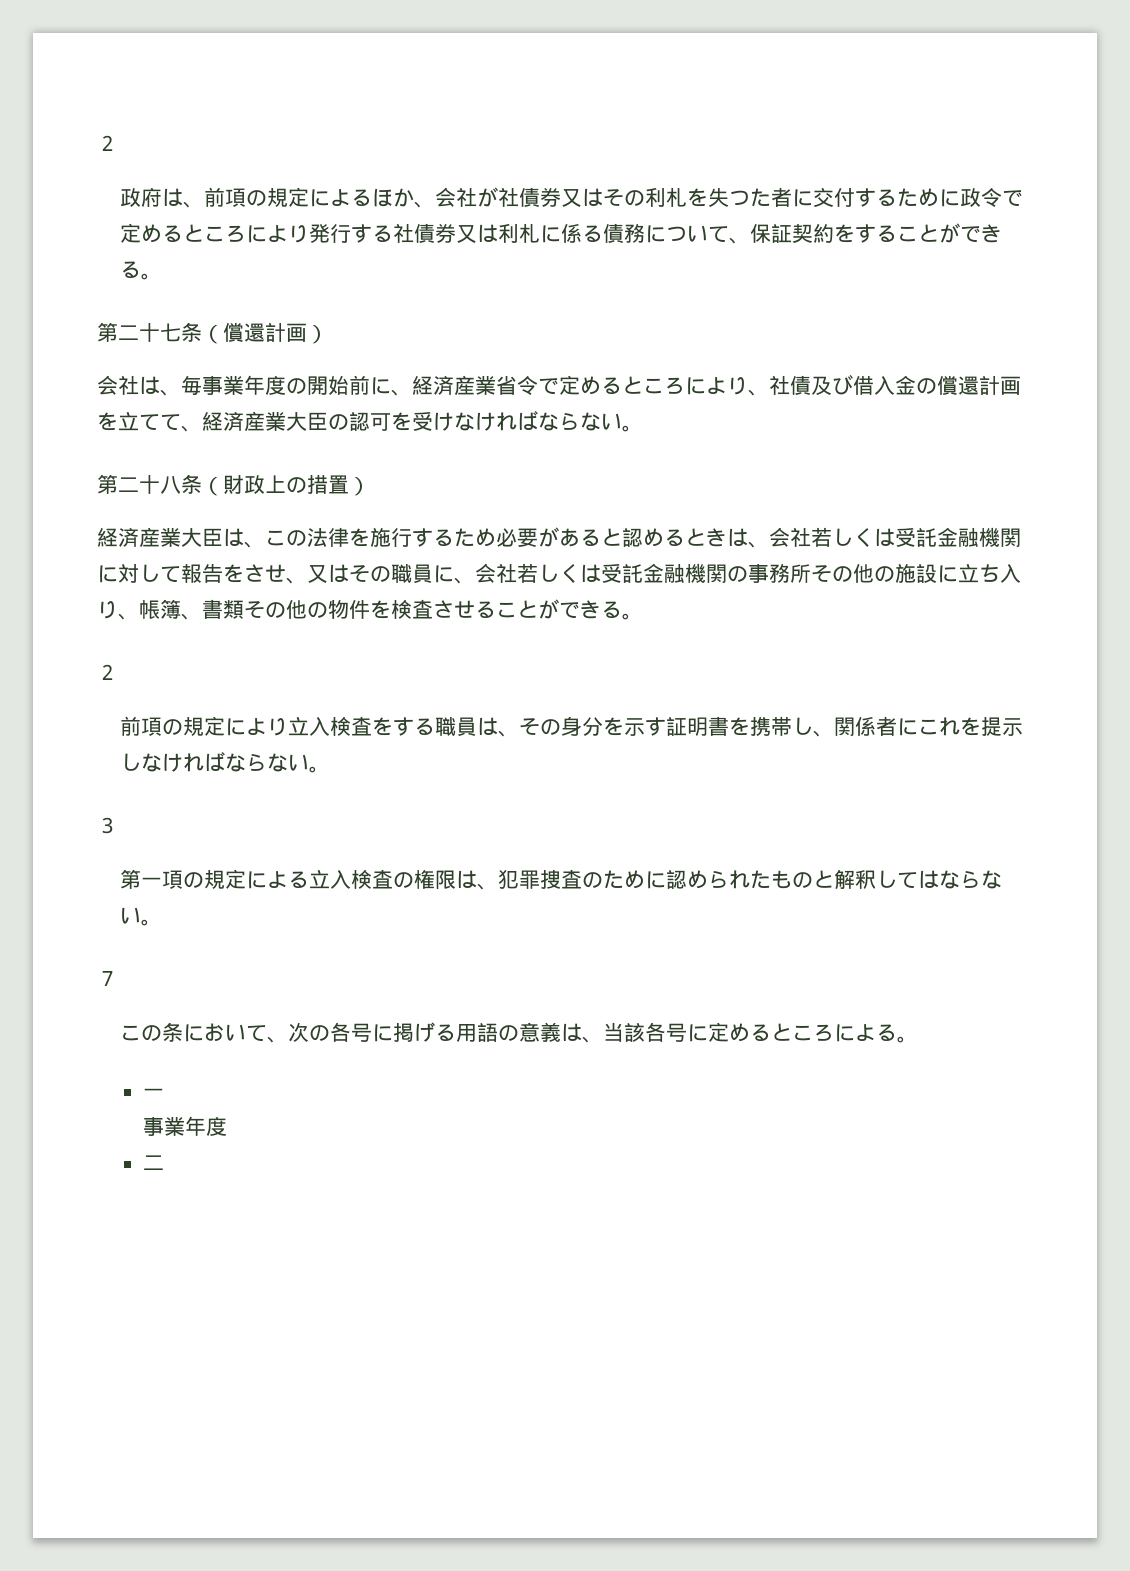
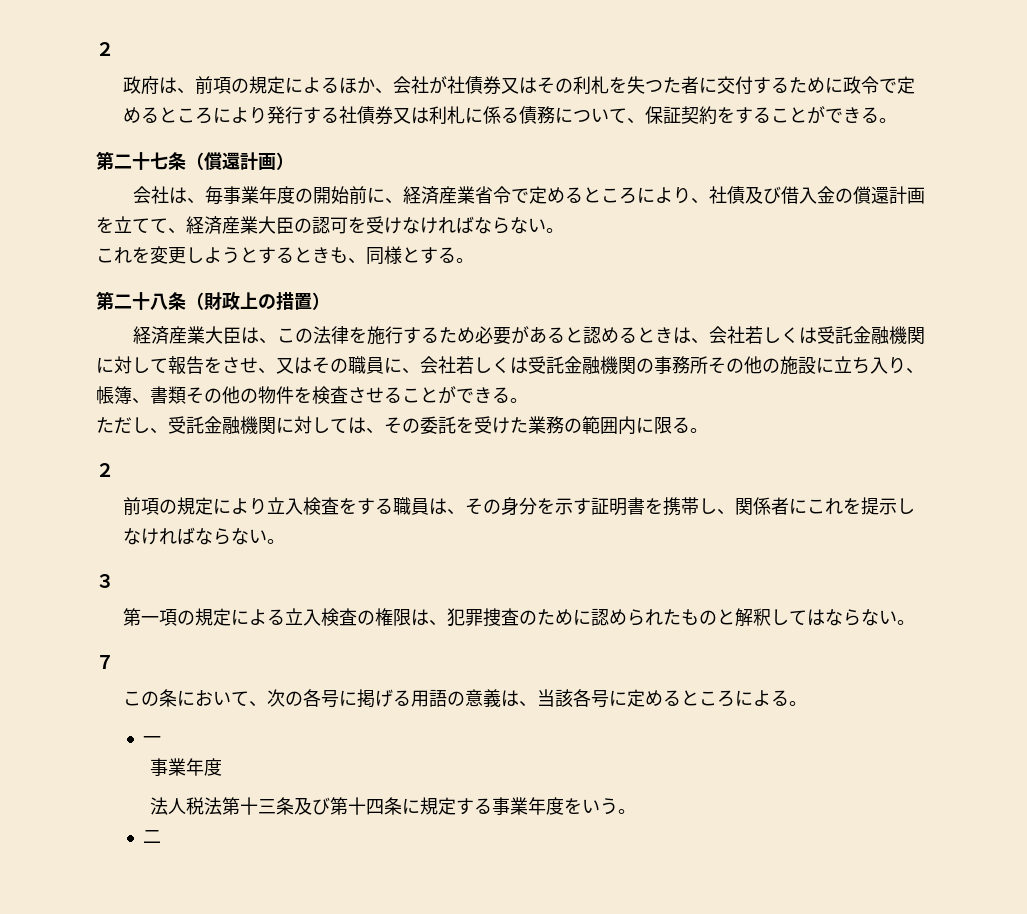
(643, 428) none -> [96,246,474,265] // これを変更しようとするときも、同様とする。
(643, 616) none -> [96,416,708,435] // ただし、受託金融機関に対しては、その委託を受けた業務の範囲内に限る。
(228, 1126) none -> [150,797,637,815] // 法人税法第十三条及び第十四条に規定する事業年度をいう。

